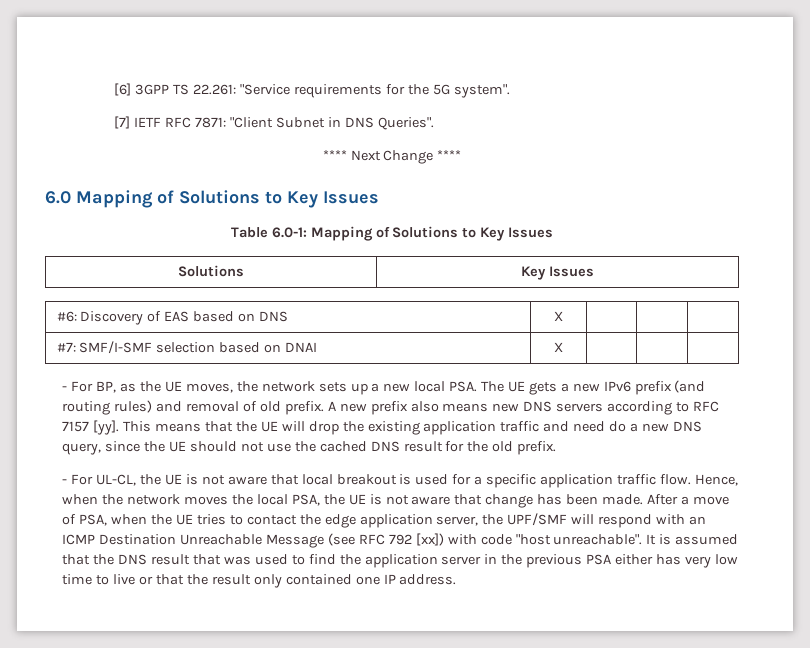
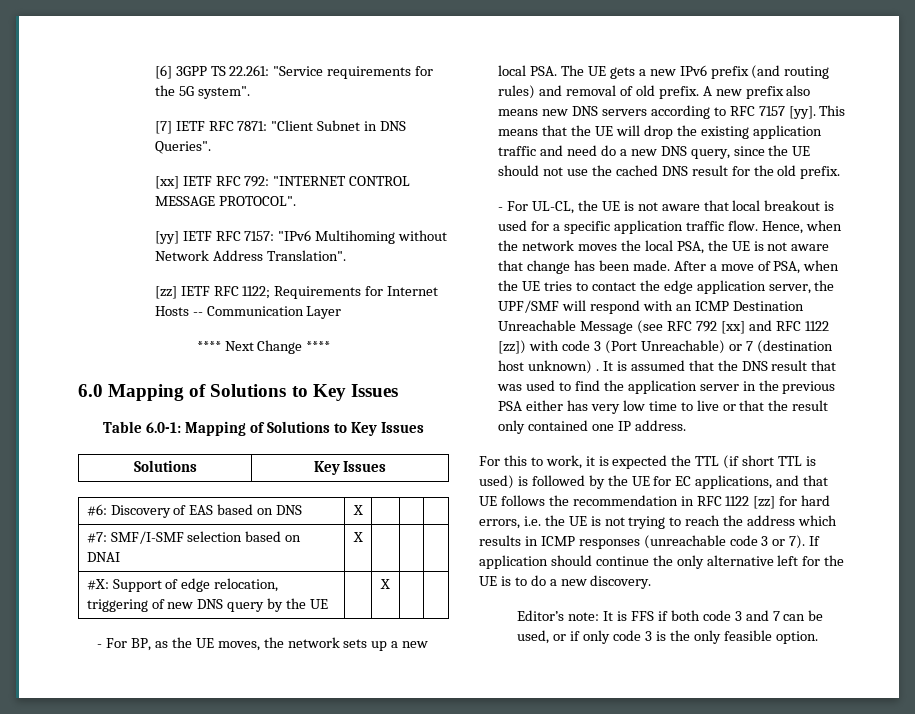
(434, 123) none -> [154,176,411,189] [154,196,296,206] [154,230,448,244] [154,250,346,261] [154,286,439,299] [154,306,342,319] // [xx] IETF RFC 792: "INTERNET CONTROL MESSAGE PROTOCOL". // [yy] IETF RFC 7157: "IPv6 Multihoming without Network Address Translation". // [zz] IETF RFC 1122; Requirements for Internet Hosts -- Communication Layer
(563, 347) none -> [86,578,279,592] [86,598,329,612] [380,579,390,589] // #X: Support of edge relocation, triggering of new DNS query by the UE | | X | |
[415,533,643,546] [xx]) with code "host unreachable". -> [720,320,829,334] [498,340,833,354] [498,360,600,374] [xx] and RFC 1122 [zz]) with code 3 (Port Unreachable) or 7 (destination host unknown) .
(457, 579) none -> [479,455,816,469] [479,475,829,489] [479,495,831,509] [479,515,838,529] [479,535,821,549] [479,555,845,569] [479,575,652,589] [517,610,824,621] [517,630,818,644] // For this to work, it is expected the TTL (if short TTL is used) is followed by the UE for EC applications, and that UE follows the recommendation in RFC 1122 [zz] for hard errors, i.e. the UE is not trying to reach the address which results in ICMP responses (unreachable code 3 or 7). If application should continue the only alternative left for the UE is to do a new discovery. // Editor’s note: It is FFS if both code 3 and 7 can be used, or if only code 3 is the only feasible option.

